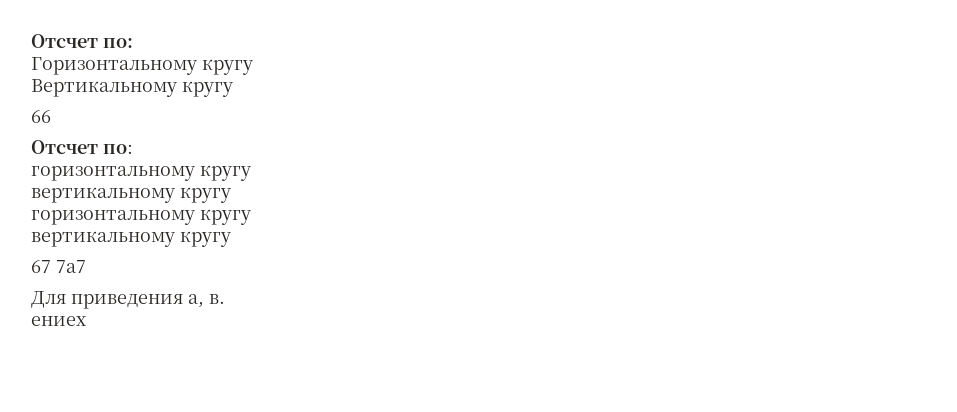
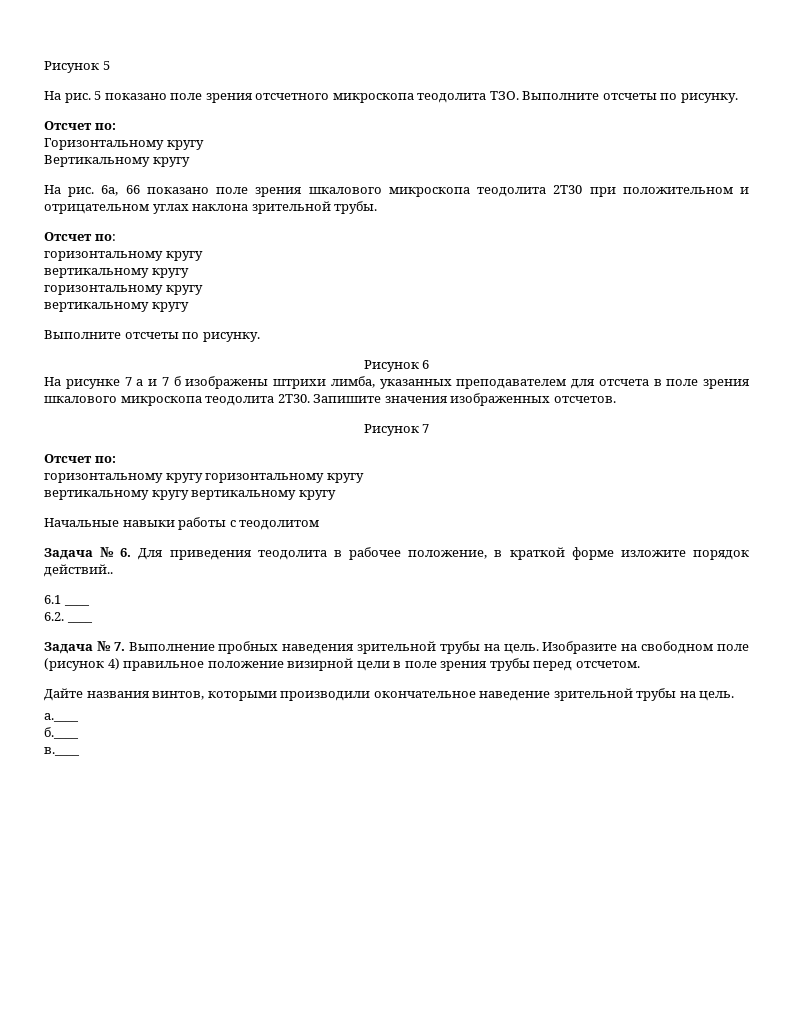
(31, 41) none -> [44,61,110,73] [44,91,738,103] Рисунок 5 // На рис. 5 показано поле зрения отсчетного микроскопа теодолита ТЗО. Выполните отсчеты по рисунку. //
[31,110,51,123] 66 -> [44,185,750,197] [44,201,378,214] На рис. 6а, 66 показано поле зрения шкалового микроскопа теодолита 2Т30 при положительном и отрицательном углах наклона зрительной трубы.
[31,260,86,273] [31,291,225,309] [31,316,86,326] 67 7а7 // Для приведения а, в. // ениех -> [44,330,260,342] [363,360,430,372] [44,376,750,389] [44,393,616,406] [363,424,430,436] [44,454,116,463] [44,473,364,483] [44,490,336,500] [44,517,320,530] [44,547,749,560] [44,564,113,577] [44,595,61,604] [63,604,90,606] [44,612,64,621] [66,621,93,623] [44,641,749,654] [44,658,640,671] [44,688,735,701] [44,713,79,722] [44,727,79,739] [44,747,80,756] Выполните отсчеты по рисунку. // Рисунок 6 // На рисунке 7 а и 7 б изображены штрихи лимба, указанных преподавателем для отсчета в поле зрения шкалового микроскопа теодолита 2Т30. Запишите значения изображенных отсчетов. // Рисунок 7 // Отсчет по: // горизонтальному кругу горизонтальному кругу // вертикальному кругу вертикальному кругу // Начальные навыки работы с теодолитом // Задача № 6. Для приведения теодолита в рабочее положение, в краткой форме изложите порядок действий.. // 6.1 ____ // 6.2. ____ // Задача № 7. Выполнение пробных наведения зрительной трубы на цель. Изобразите на свободном поле (рисунок 4) правильное положение визирной цели в поле зрения трубы перед отсчетом. // Дайте названия винтов, которыми производили окончательное наведение зрительной трубы на цель. // а.____ // б.____ // в.____

